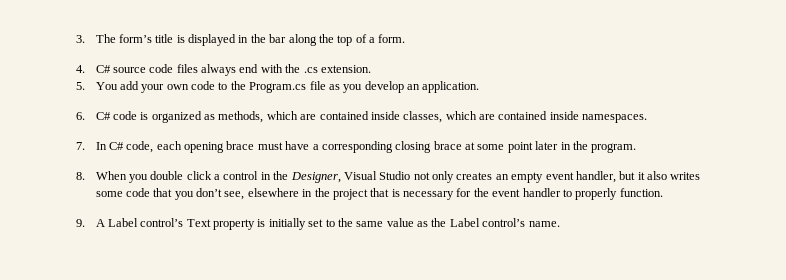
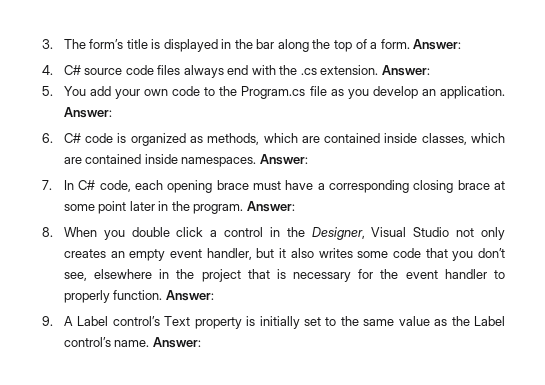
(406, 38) none -> [413,39,462,50] Answer:
(371, 69) none -> [381,65,430,76] Answer:
(480, 87) none -> [63,107,112,118] Answer:
(648, 118) none -> [259,154,308,165] Answer:
(637, 148) none -> [246,201,295,212] Answer:
(663, 192) none -> [165,290,214,301] Answer:
(560, 224) none -> [152,337,201,348] Answer:

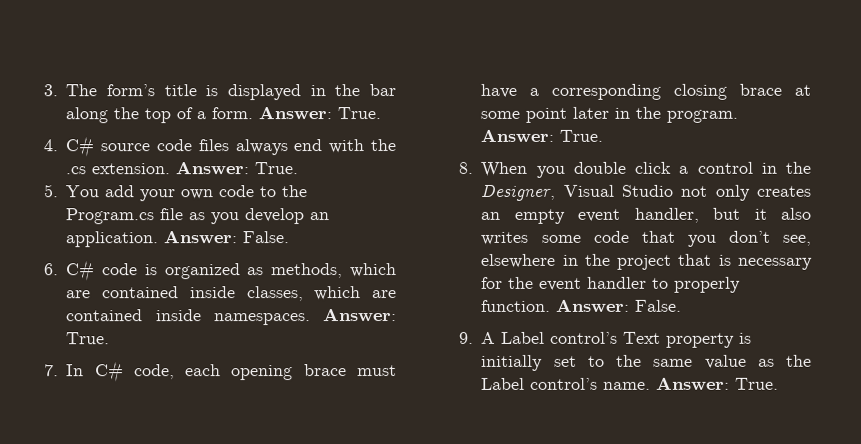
(462, 44) none -> [337,107,382,120] True.
(430, 70) none -> [254,162,299,175] True.
(112, 112) none -> [243,231,291,244] False.
(308, 159) none -> [66,332,111,345] True.
(295, 206) none -> [559,129,604,142] True.
(214, 295) none -> [635,299,683,312] False.
(201, 342) none -> [735,377,780,390] True.

